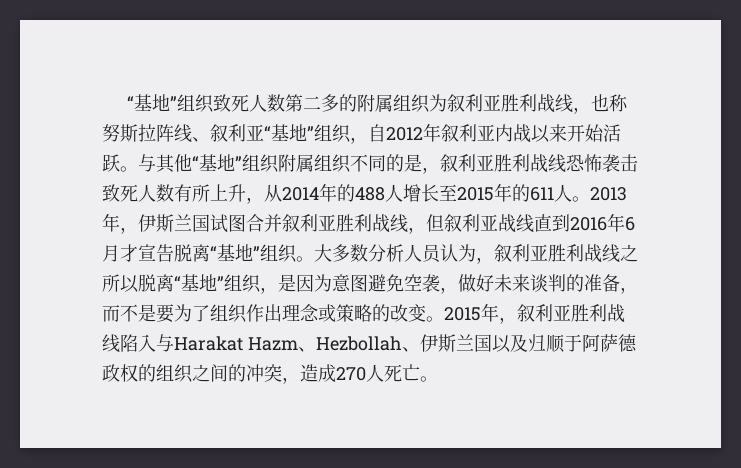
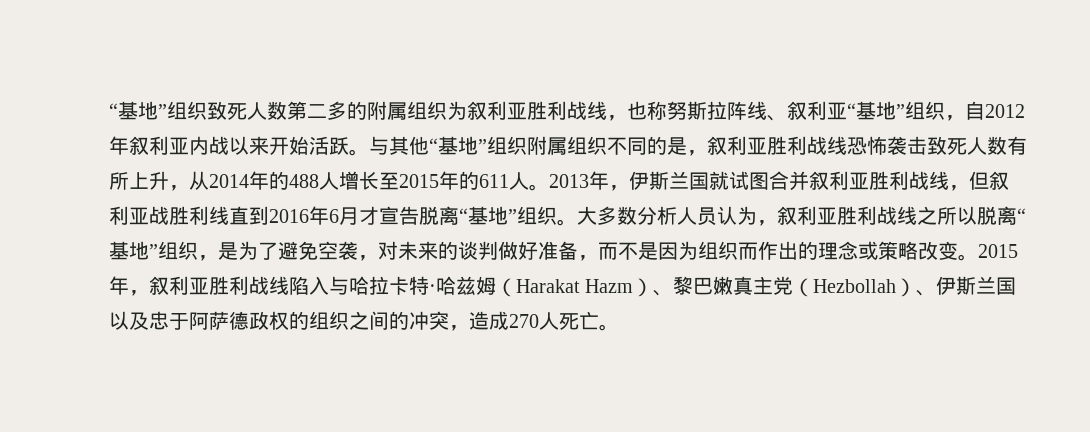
(210, 223) none -> [709,171,729,190] 就
(516, 223) none -> [169,206,209,225] 胜利
[296,274,368,292] 因为意图 -> [238,241,278,260] 为了
[458,274,638,294] [102,304,282,323] 做好未来谈判的准备，而不是要为了组织作出 -> [378,241,818,261] 对未来的谈判做好准备，而不是因为组织而作出的
[372,304,390,322] 的 -> (918, 250) none
[174,336,402,352] Harakat Hazm、Hezbollah -> [349,276,917,297] 哈拉卡特·哈兹姆（Harakat Hazm）、黎巴嫩真主党（Hezbollah）
[527,334,565,353] 归顺 -> [149,311,169,330] 忠

